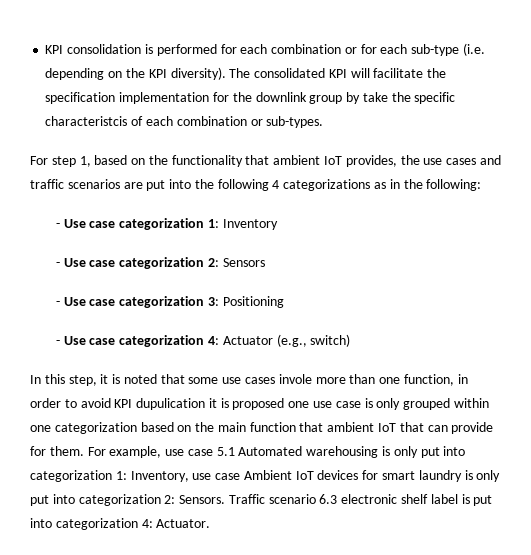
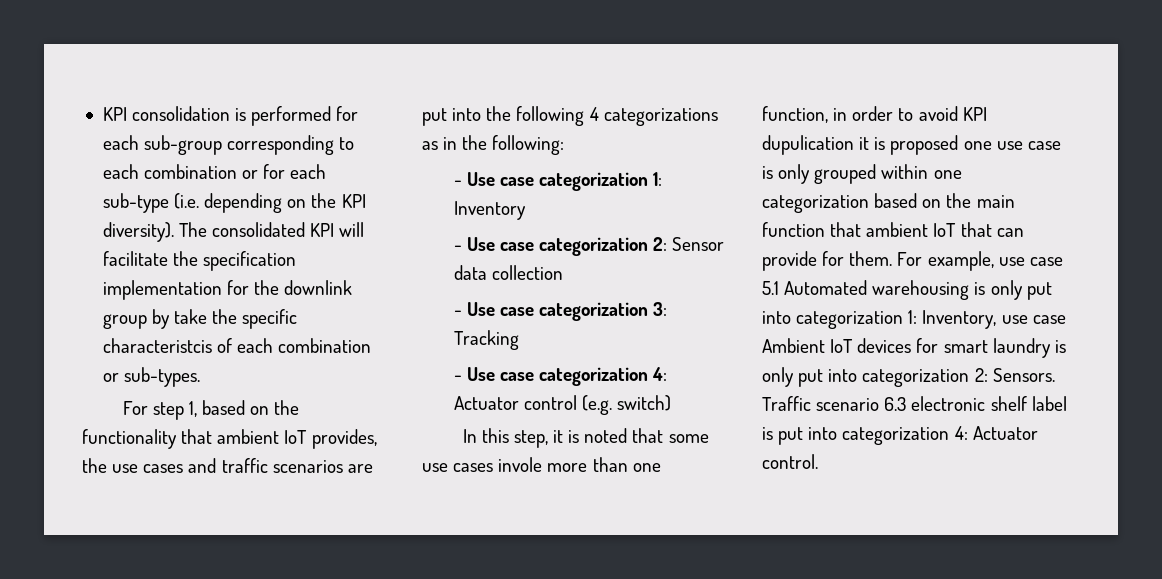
(268, 49) none -> [144,135,355,155] [102,164,139,179] sub-group corresponding to each
[222,258,265,267] Sensors -> [672,237,725,251] [453,265,563,280] Sensor data collection
[222,296,284,308] Positioning -> [453,330,519,350] Tracking
[276,334,307,347] (e.g., -> [523,395,613,415] control (e.g.
[156,519,211,528] Actuator. -> [972,426,1038,440] [762,454,818,469] Actuator control.

